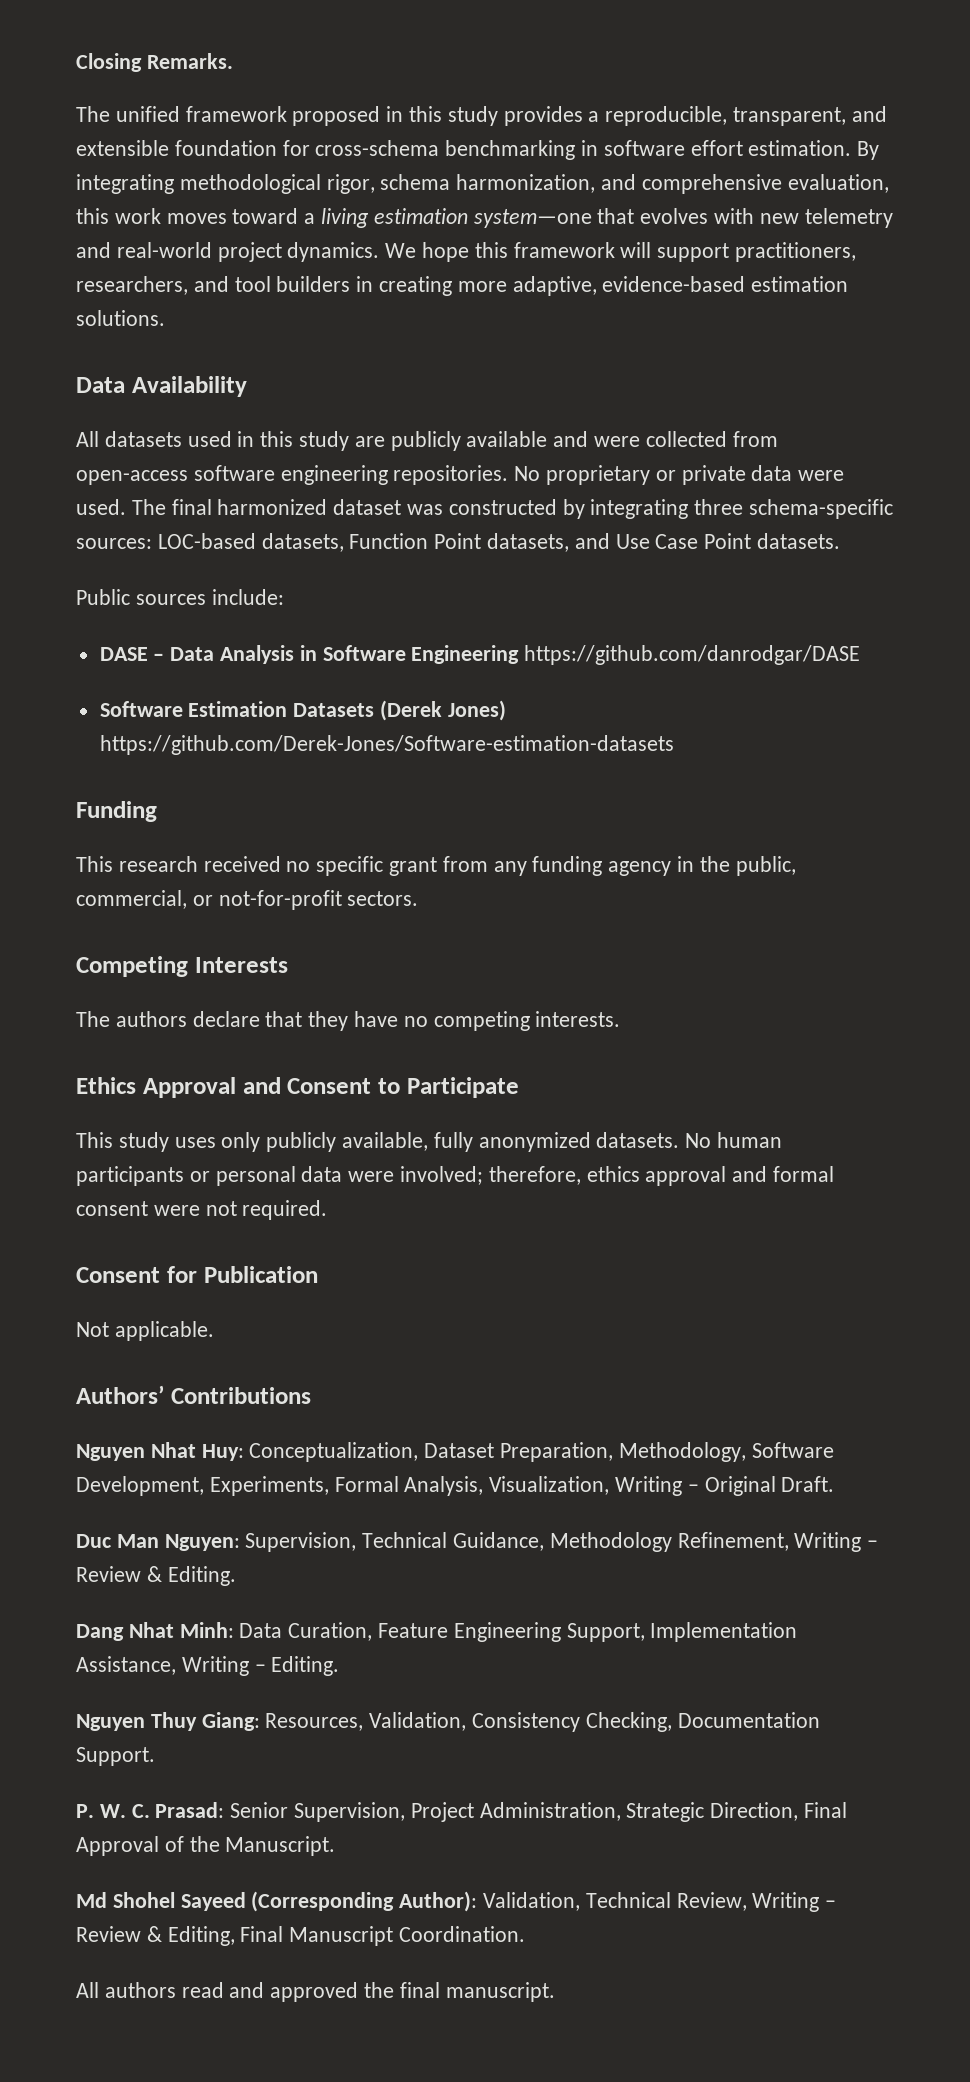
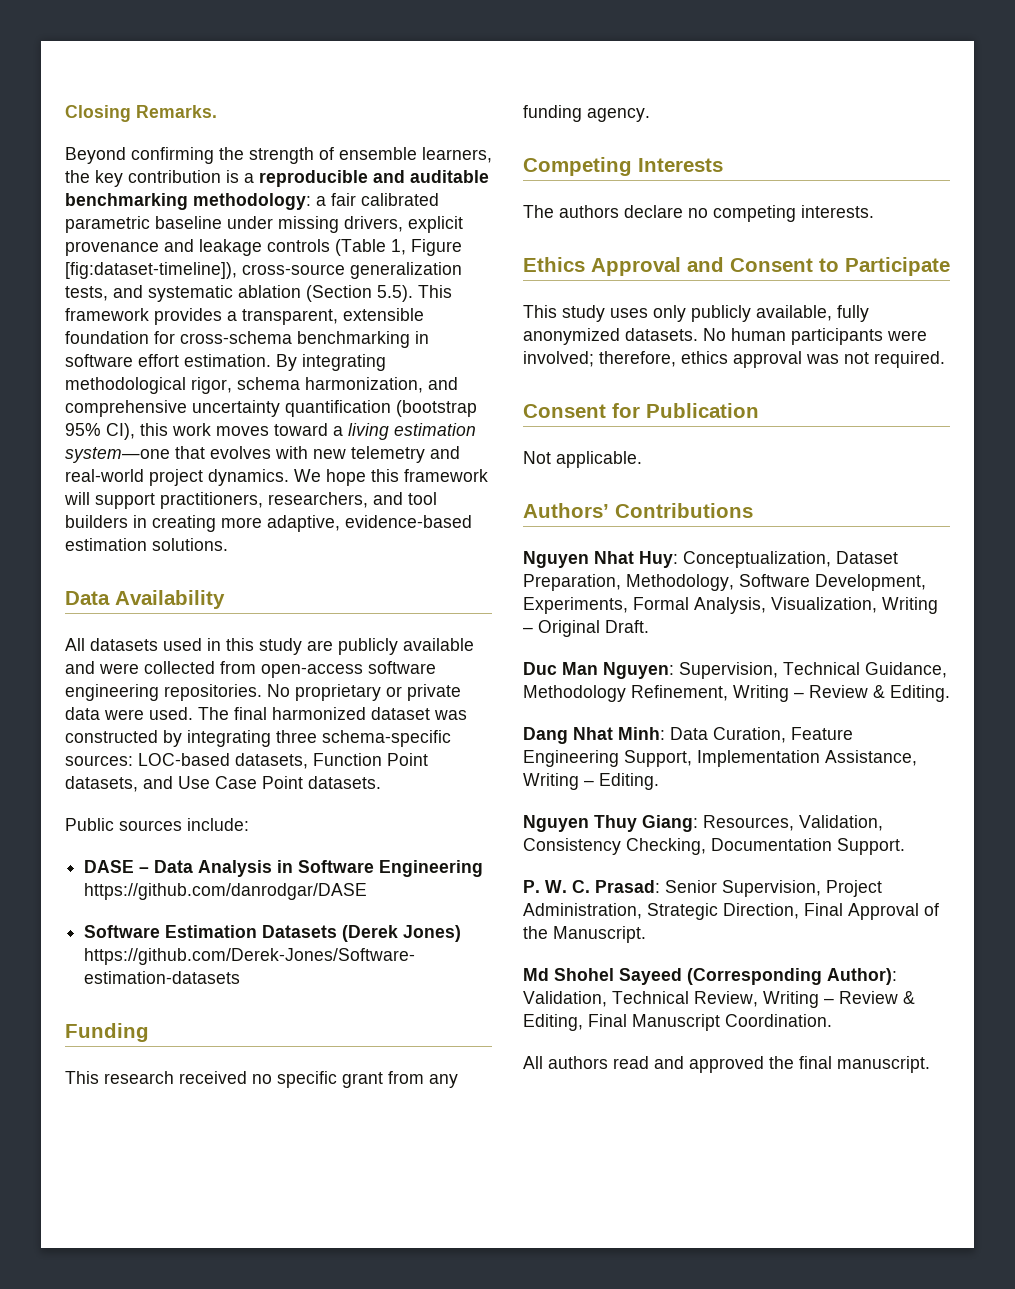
[76,106,887,126] The unified framework proposed in this study provides a reproducible, transparent, and -> [65,147,492,164] [65,170,489,187] [65,193,439,210] [65,216,463,233] [65,239,462,256] [65,262,462,279] [65,285,452,302] [65,308,338,325] Beyond confirming the strength of ensemble learners, the key contribution is a reproducible and auditable benchmarking methodology: a fair calibrated parametric baseline under missing drivers, explicit provenance and leakage controls (Table 1, Figure [fig:dataset-timeline]), cross-source generalization tests, and systematic ablation (Section 5.5). This framework provides a transparent,
[787,174,889,193] evaluation, -> [192,400,477,417] [65,423,135,440] uncertainty quantification (bootstrap 95% CI),
[608,856,796,876] [76,890,419,910] agency in the public, commercial, or not-for-profit sectors. -> [587,108,650,122] agency.
[265,1011,399,1031] that they have -> (683, 211) none
[189,1166,343,1186] or personal data -> (883, 336) none
[732,1166,835,1182] [76,1201,200,1216] and formal consent were -> [806,354,839,364] was

